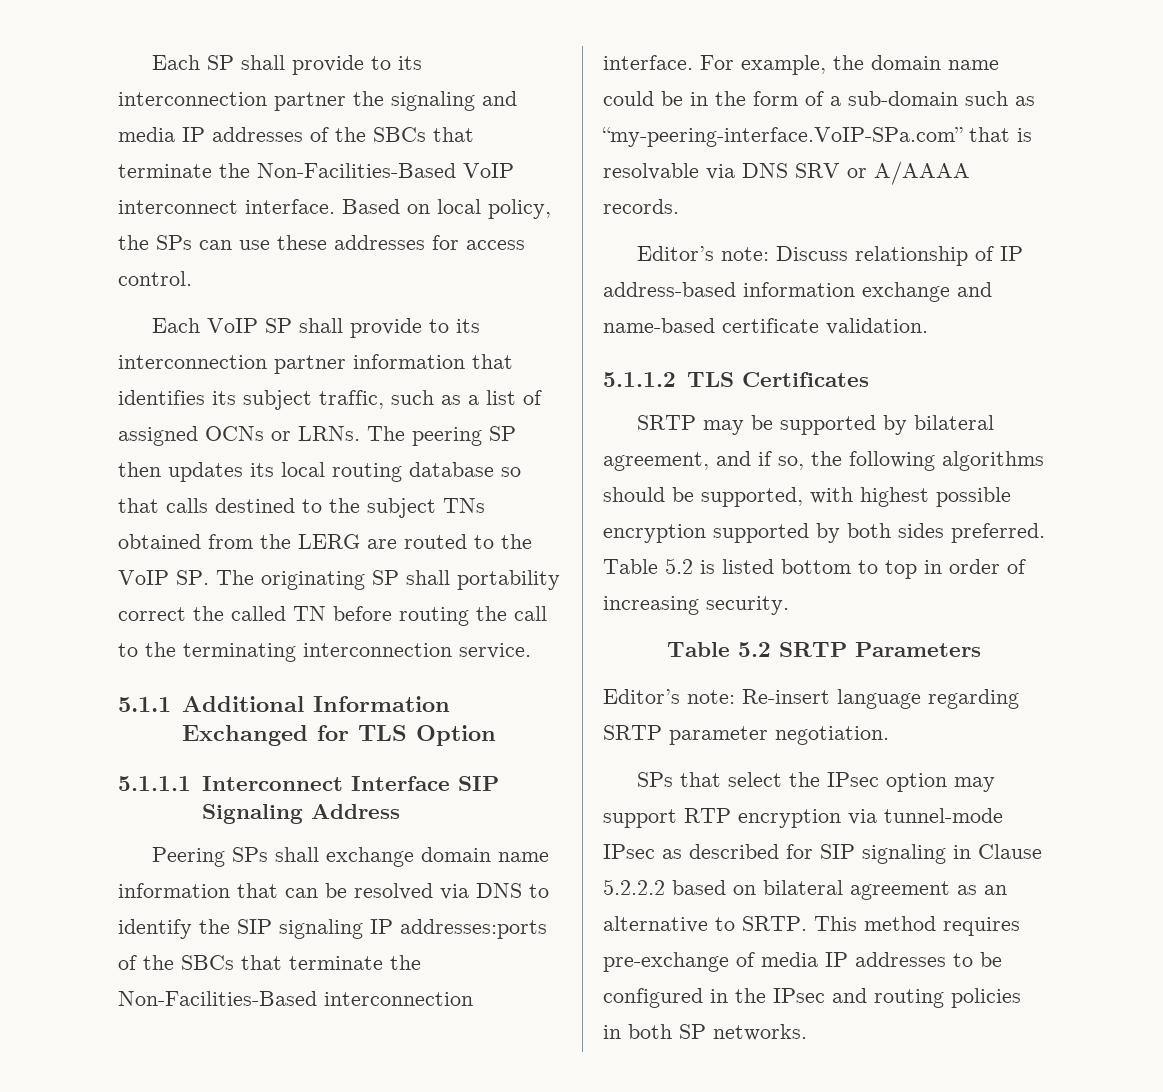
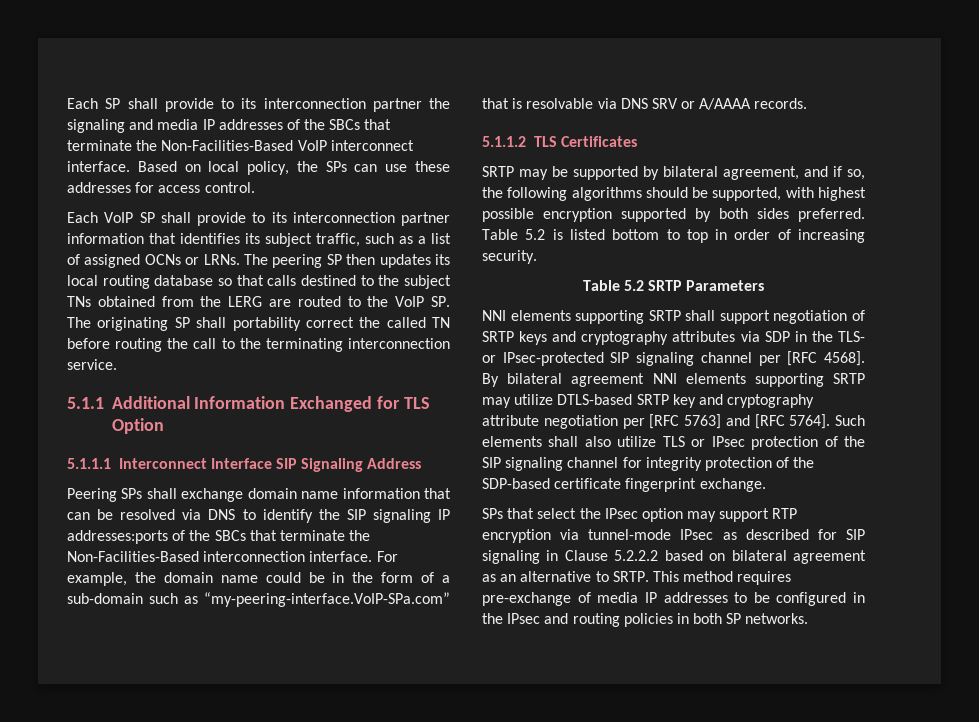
[637,246,1024,266] [603,282,992,302] [603,318,928,335] // Editor’s note: Discuss relationship of IP address-based information exchange and name-based certificate validation. -> (808, 103) none
[603,689,1019,709] [603,725,889,745] Editor’s note: Re-insert language regarding SRTP parameter negotiation. -> [482,310,865,324] [482,331,865,345] [482,351,865,366] [482,373,865,387] [482,394,815,408] [482,414,865,429] [482,436,865,450] [482,457,815,471] [482,478,766,492] NNI elements supporting SRTP shall support negotiation of SRTP keys and cryptography attributes via SDP in the TLS- or IPsec-protected SIP signaling channel per [RFC 4568]. By bilateral agreement NNI elements supporting SRTP may utilize DTLS-based SRTP key and cryptography attribute negotiation per [RFC 5763] and [RFC 5764]. Such elements shall also utilize TLS or IPsec protection of the SIP signaling channel for integrity protection of the SDP-based certificate fingerprint exchange.

